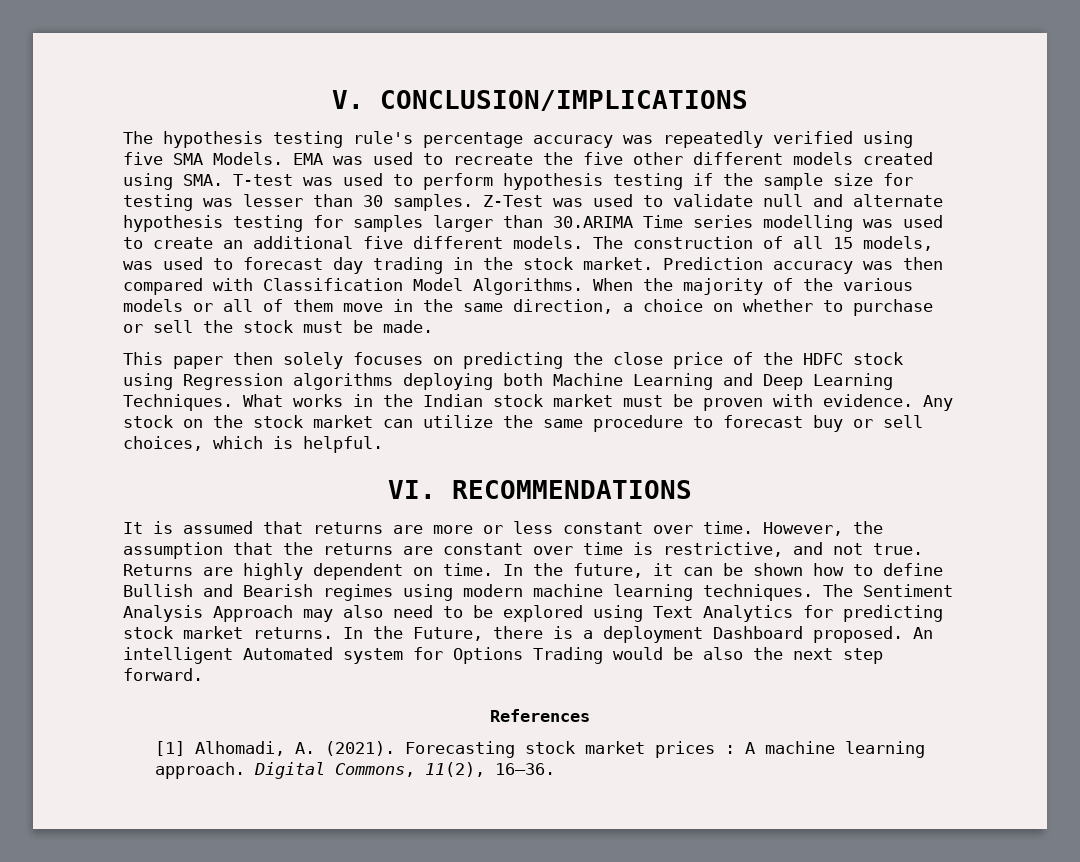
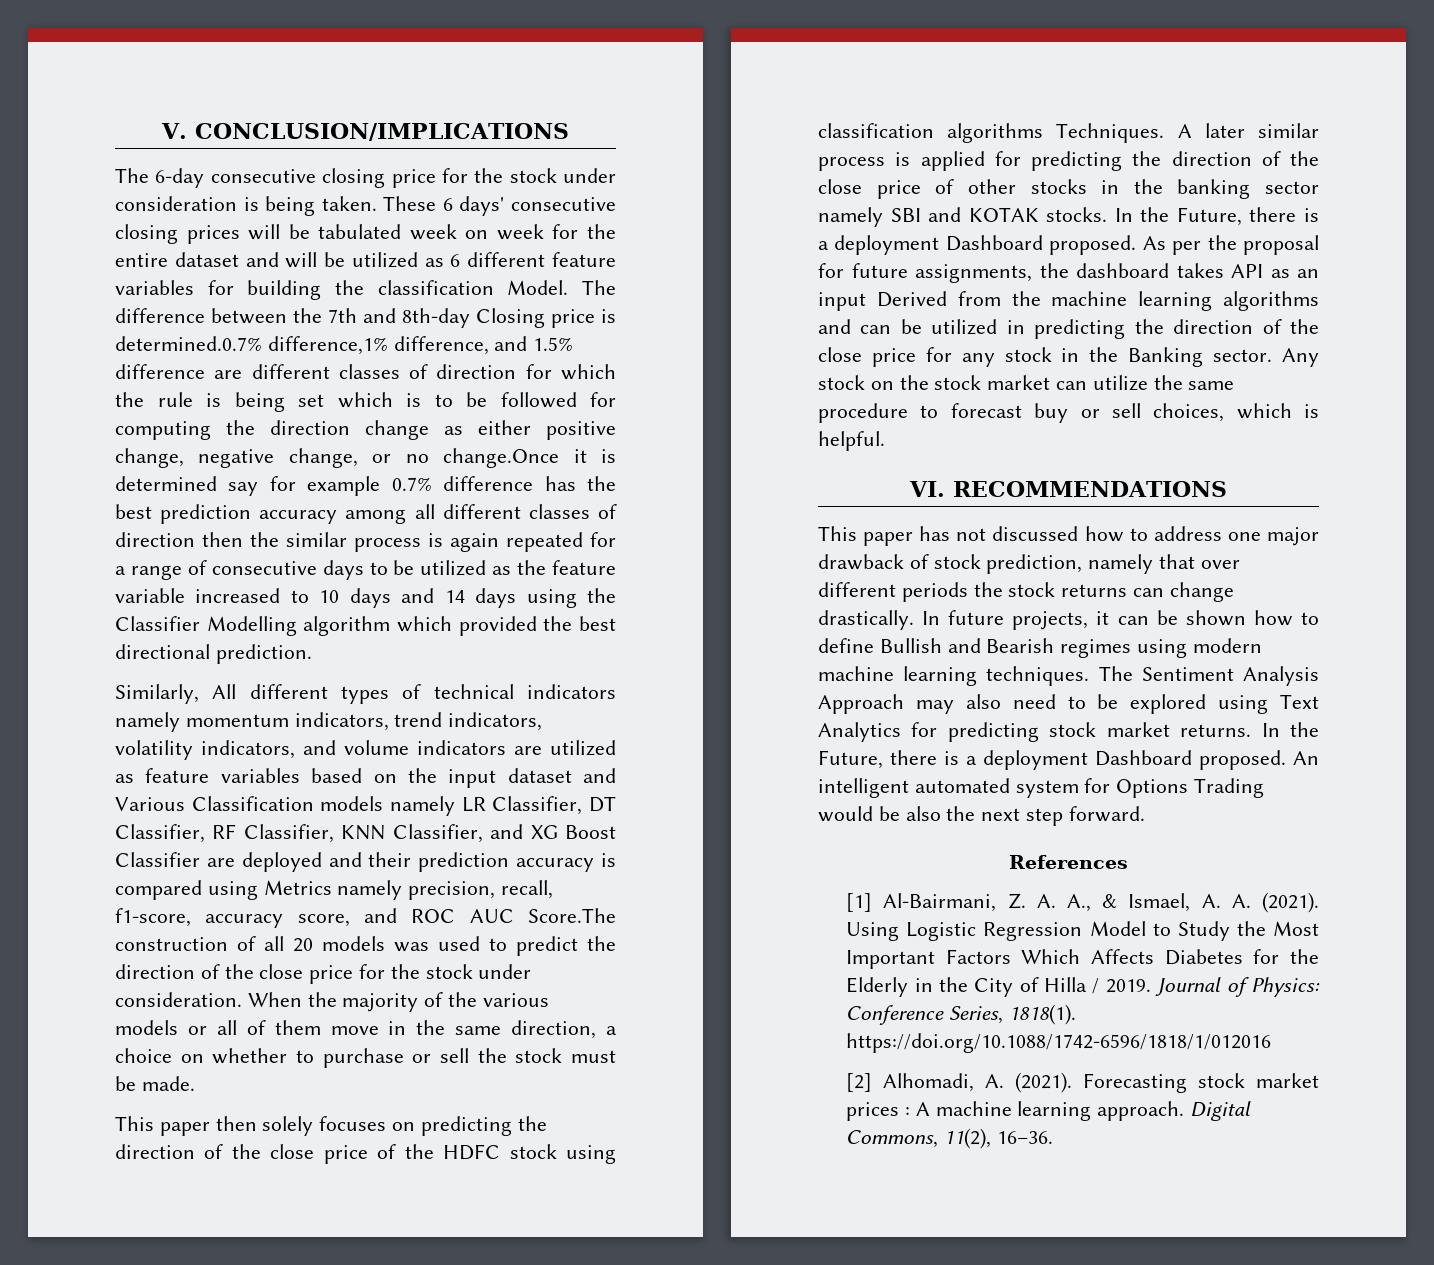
[163,131,913,148] [123,152,933,165] [123,173,913,190] [123,194,943,211] [123,215,943,232] [123,236,933,251] [123,257,943,274] [123,278,583,295] hypothesis testing rule's percentage accuracy was repeatedly verified using five SMA Models. EMA was used to recreate the five other different models created using SMA. T-test was used to perform hypothesis testing if the sample size for testing was lesser than 30 samples. Z-Test was used to validate null and alternate hypothesis testing for samples larger than 30.ARIMA Time series modelling was used to create an additional five different models. The construction of all 15 models, was used to forecast day trading in the stock market. Prediction accuracy was then compared with Classification Model Algorithms. -> [155,168,616,188] [115,196,616,216] [115,224,616,244] [115,252,616,268] [115,280,616,300] [115,308,616,328] [115,336,574,355] [115,364,616,380] [115,392,616,412] [115,420,616,440] [115,448,617,468] [115,476,617,496] [115,504,617,524] [115,532,616,552] [115,560,616,580] [115,588,617,608] [115,616,616,636] [115,644,312,664] [115,684,616,704] [115,712,543,732] [115,740,616,760] [115,768,616,788] [115,796,616,816] [115,824,616,843] [115,852,616,872] [115,880,554,900] [115,908,616,928] [115,936,616,956] [115,964,532,984] [115,992,242,1007] 6-day consecutive closing price for the stock under consideration is being taken. These 6 days' consecutive closing prices will be tabulated week on week for the entire dataset and will be utilized as 6 different feature variables for building the classification Model. The difference between the 7th and 8th-day Closing price is determined.0.7% difference,1% difference, and 1.5% difference are different classes of direction for which the rule is being set which is to be followed for computing the direction change as either positive change, negative change, or no change.Once it is determined say for example 0.7% difference has the best prediction accuracy among all different classes of direction then the similar process is again repeated for a range of consecutive days to be utilized as the feature variable increased to 10 days and 14 days using the Classifier Modelling algorithm which provided the best directional prediction. // Similarly, All different types of technical indicators namely momentum indicators, trend indicators, volatility indicators, and volume indicators are utilized as feature variables based on the input dataset and Various Classification models namely LR Classifier, DT Classifier, RF Classifier, KNN Classifier, and XG Boost Classifier are deployed and their prediction accuracy is compared using Metrics namely precision, recall, f1-score, accuracy score, and ROC AUC Score.The construction of all 20 models was used to predict the direction of the close price for the stock under consideration.
(603, 358) none -> [115,1144,261,1159] direction of the
[183,373,893,390] [123,394,913,411] Regression algorithms deploying both Machine Learning and Deep Learning Techniques. What works in the Indian stock market must be proven with evidence. -> [818,123,1319,143] [818,151,1319,171] [818,179,1319,199] [818,207,1319,227] [818,235,1319,255] [818,263,1319,283] [818,291,1319,311] [818,319,1319,339] [818,347,1273,367] classification algorithms Techniques. A later similar process is applied for predicting the direction of the close price of other stocks in the banking sector namely SBI and KOTAK stocks. In the Future, there is a deployment Dashboard proposed. As per the proposal for future assignments, the dashboard takes API as an input Derived from the machine learning algorithms and can be utilized in predicting the direction of the close price for any stock in the Banking sector.
[123,521,883,536] [123,542,923,559] [123,563,643,580] It is assumed that returns are more or less constant over time. However, the assumption that the returns are constant over time is restrictive, and not true. Returns are highly dependent on time. In the future, -> [818,526,1319,546] [818,554,1240,574] [818,582,1234,602] [818,610,1089,630] This paper has not discussed how to address one major drawback of stock prediction, namely that over different periods the stock returns can change drastically. In future projects,
[243,647,333,660] Automated -> [914,778,1010,793] automated
(186, 748) none -> [883,892,1319,913] [846,921,1319,941] [846,949,1319,969] [846,977,1320,997] [846,1004,1076,1025] [846,1033,1272,1053] [846,1073,873,1092] Al-Bairmani, Z. A. A., & Ismael, A. A. (2021). Using Logistic Regression Model to Study the Most Important Factors Which Affects Diabetes for the Elderly in the City of Hilla / 2019. Journal of Physics: Conference Series, 1818(1). https://doi.org/10.1088/1742-6596/1818/1/012016 // [2]

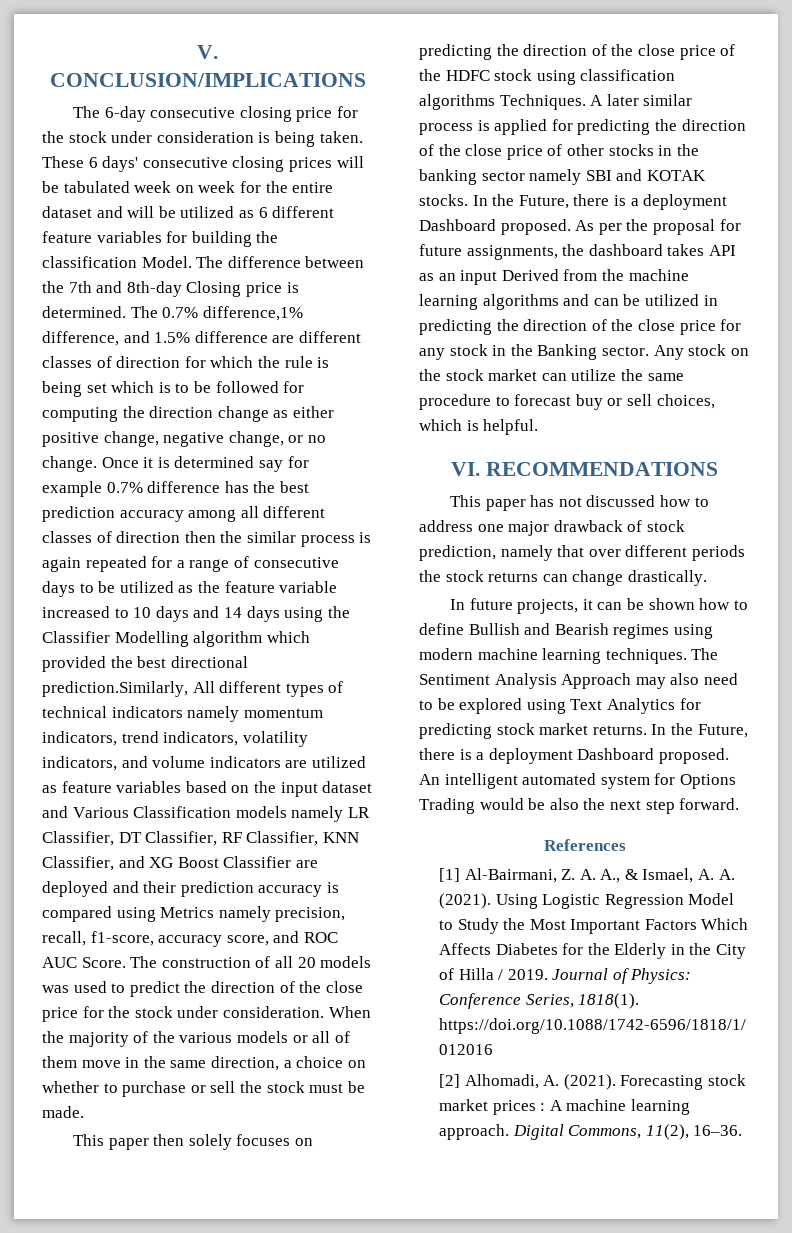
[115,336,262,351] determined.0.7% -> [42,306,199,318] determined. The 0.7%
[443,448,560,468] change.Once -> [42,456,139,472] change. Once
[215,644,312,664] [115,684,199,704] prediction. // Similarly, -> [42,681,188,697] prediction.Similarly,
[527,908,616,923] Score.The -> [81,956,158,968] Score. The
(914, 620) none -> (707, 578) //

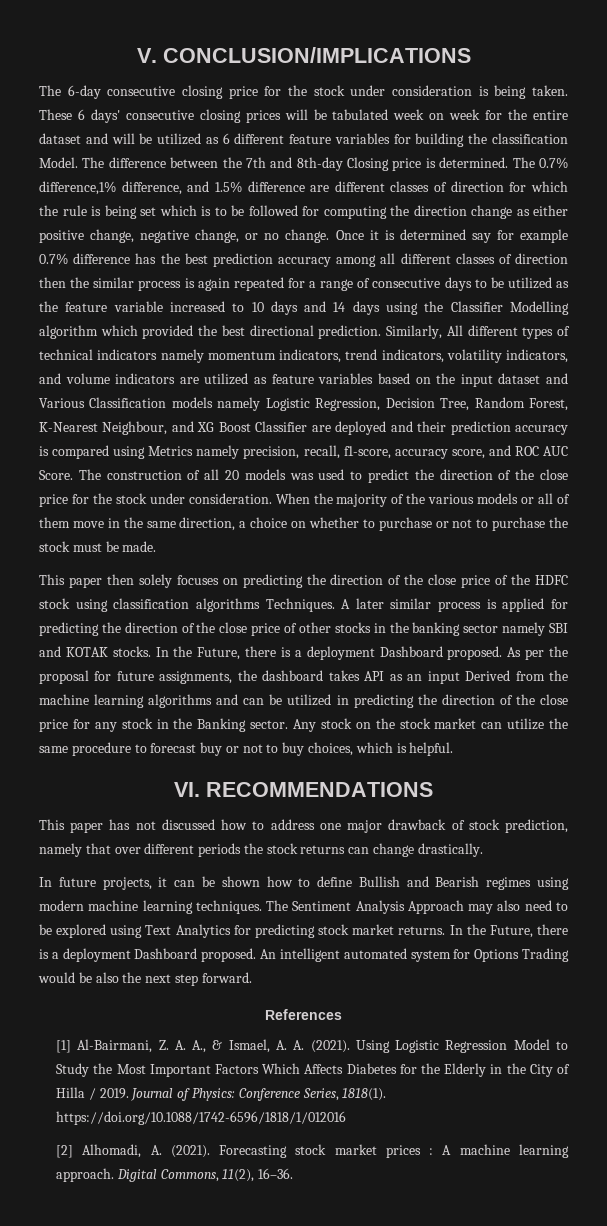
[42,681,188,697] prediction.Similarly, -> [318,325,443,339] prediction. Similarly,
[347,807,370,818] [42,831,359,846] [42,856,114,871] LR Classifier, DT Classifier, RF Classifier, KNN Classifier, -> [265,397,569,411] [39,421,168,435] Logistic Regression, Decision Tree, Random Forest, K-Nearest Neighbour,
[210,1081,236,1093] sell -> [452,517,546,531] not to purchase
[626,394,652,406] sell -> [242,742,305,756] not to buy

